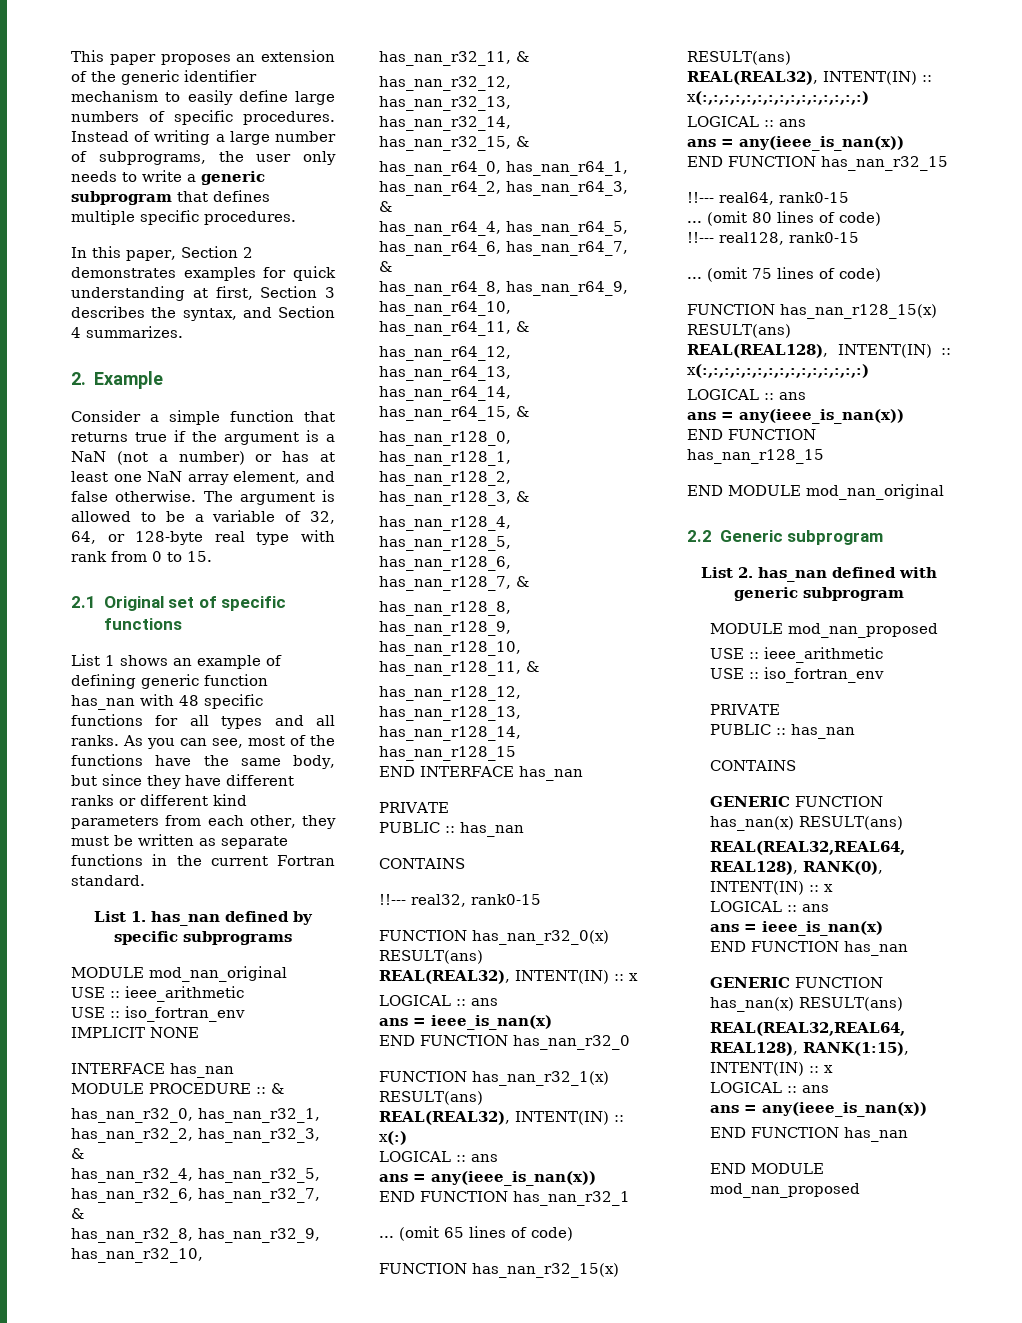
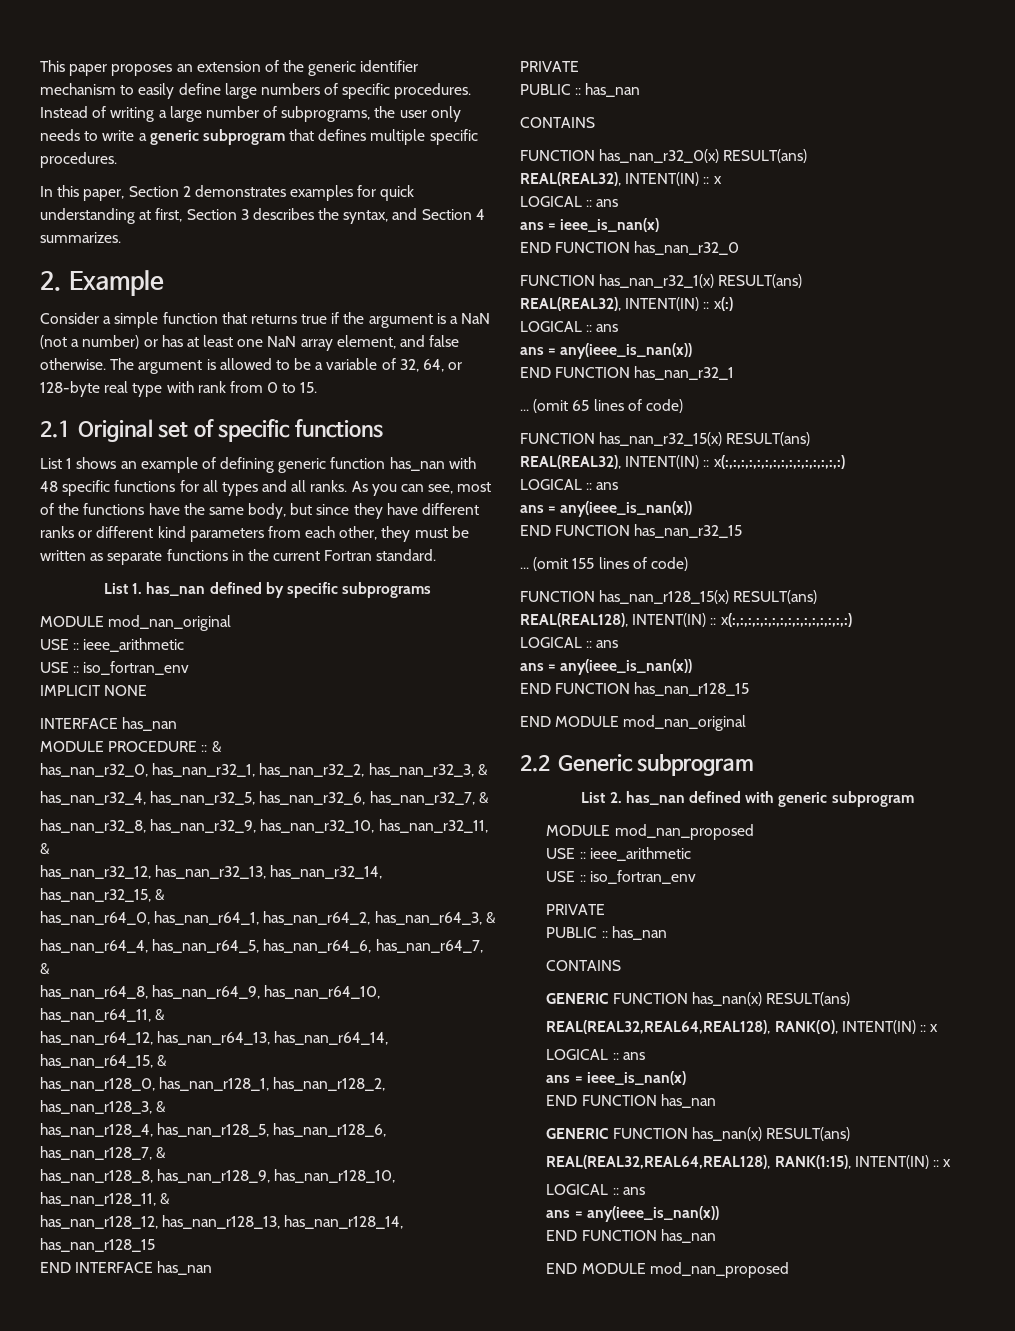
[379,894,541,907] // !!--- real32, rank0-15 -> (595, 122) none
[687,192,849,205] [687,211,881,226] [687,232,859,245] [687,267,772,282] // !!--- real64, rank0-15 // ... (omit 80 lines of code) // !!--- real128, rank0-15 // ... (omit 75 -> [520,557,595,571] // ... (omit 155

